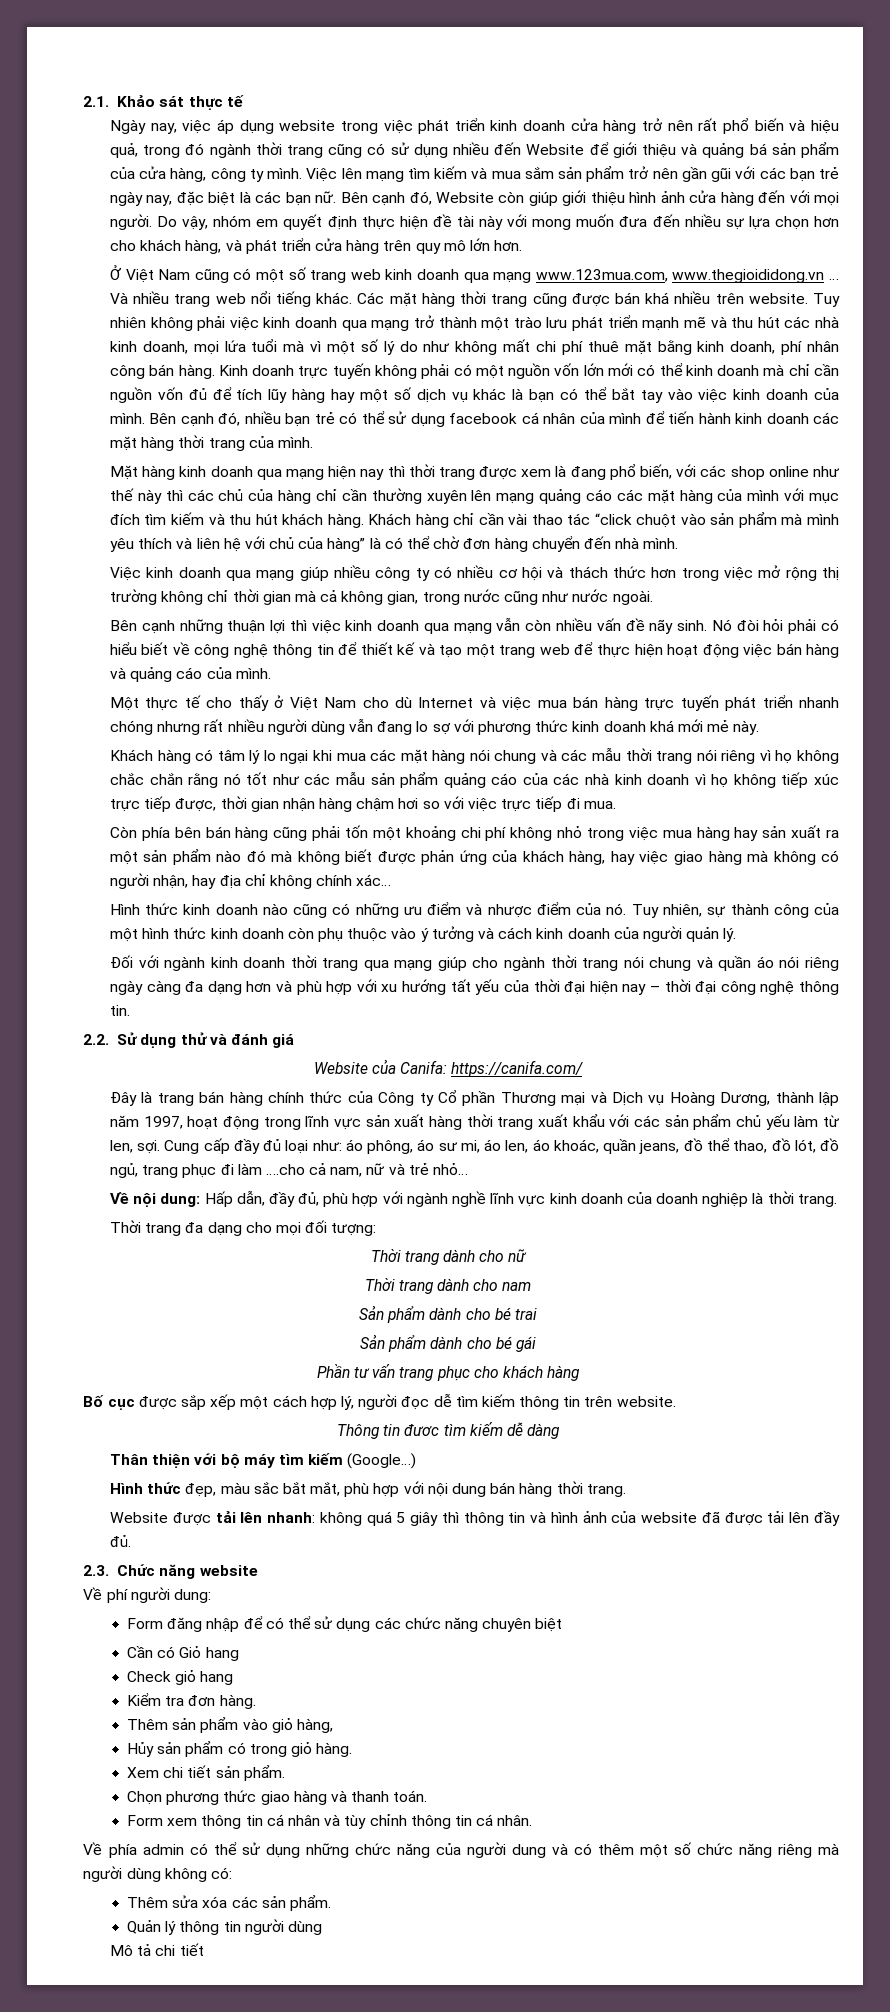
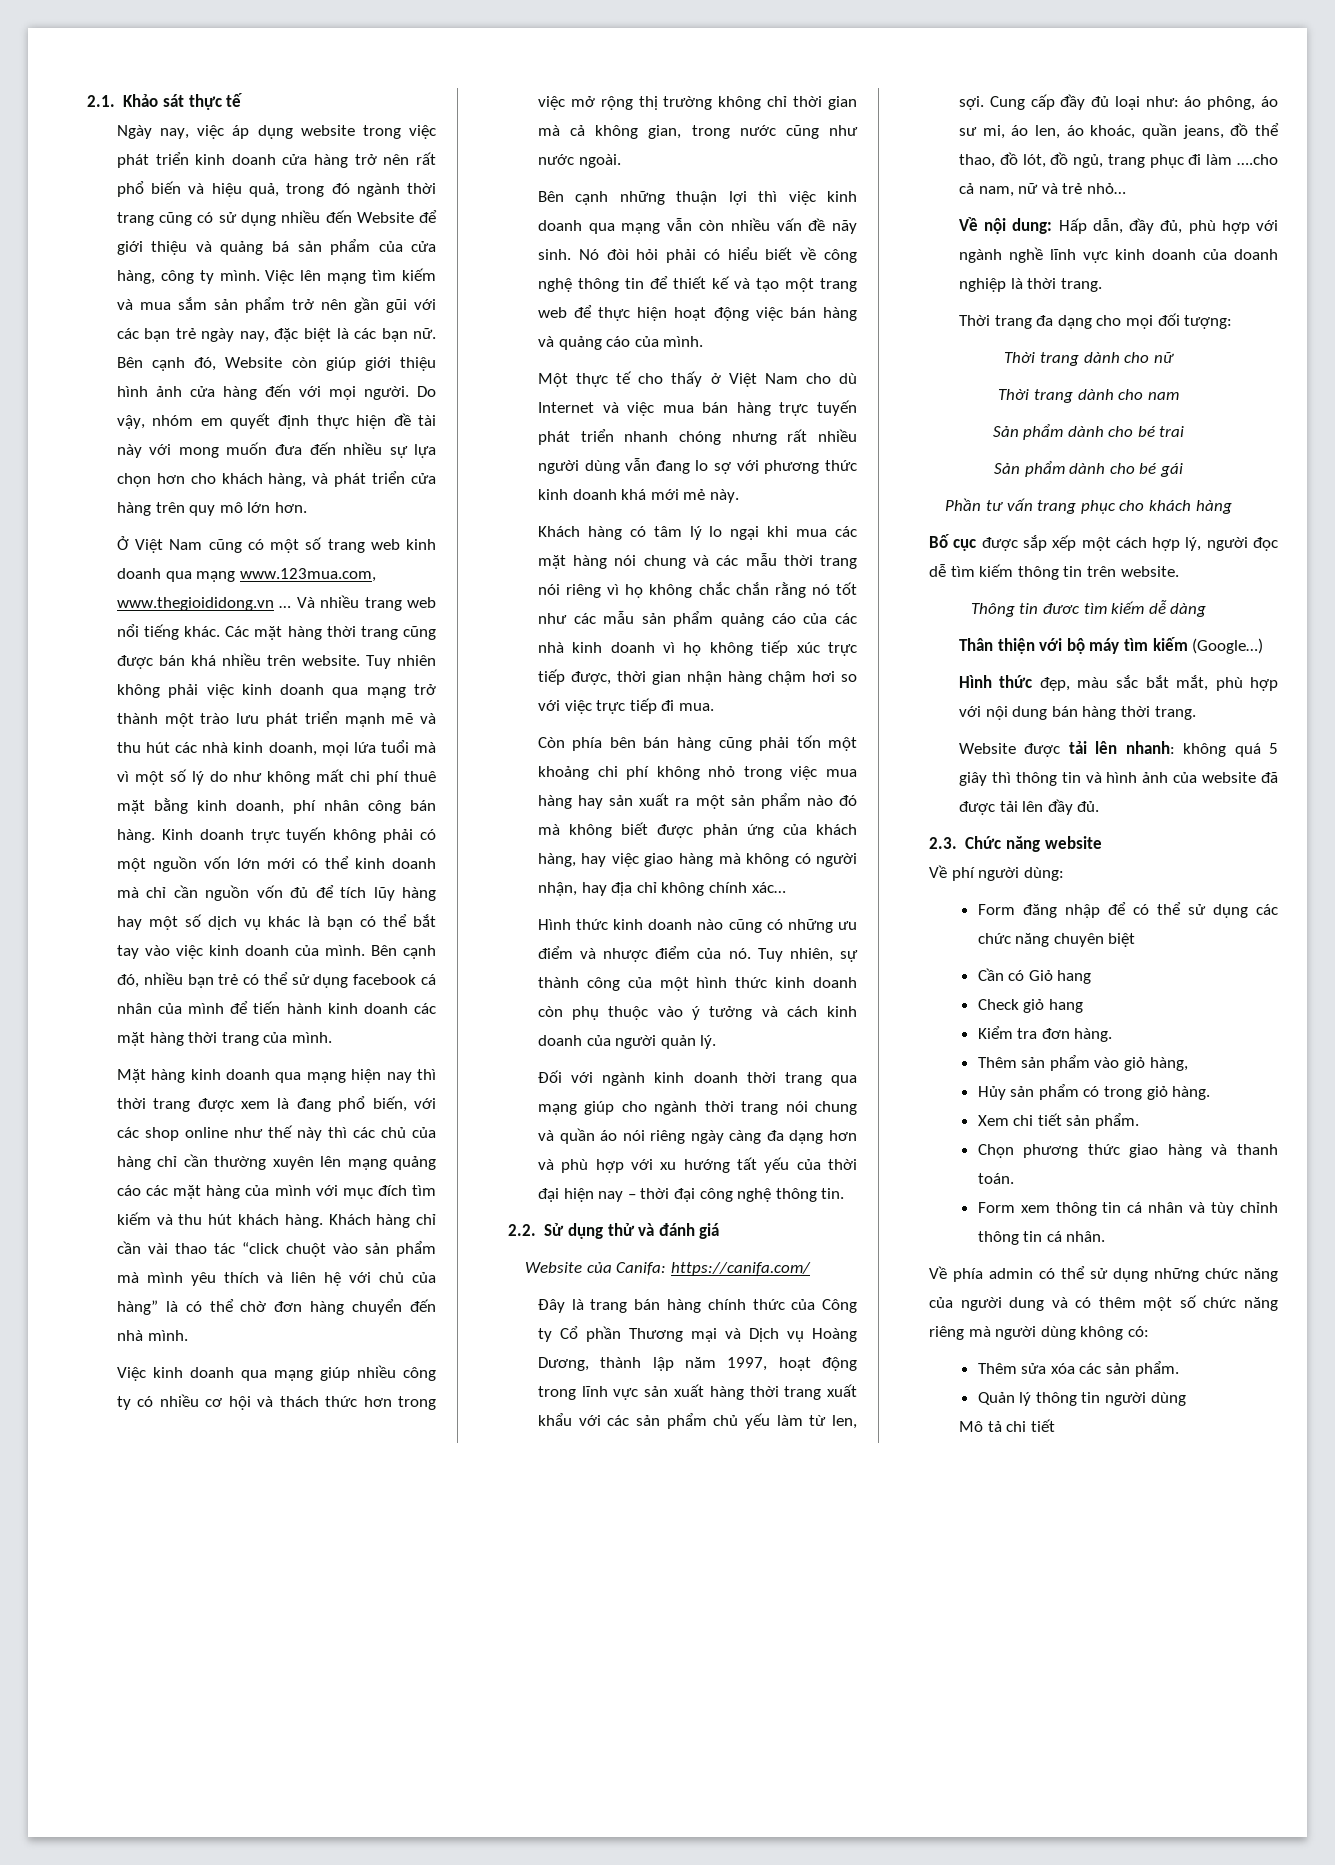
[174,1589,212,1603] dung: -> [1023,867,1064,881] dùng:

